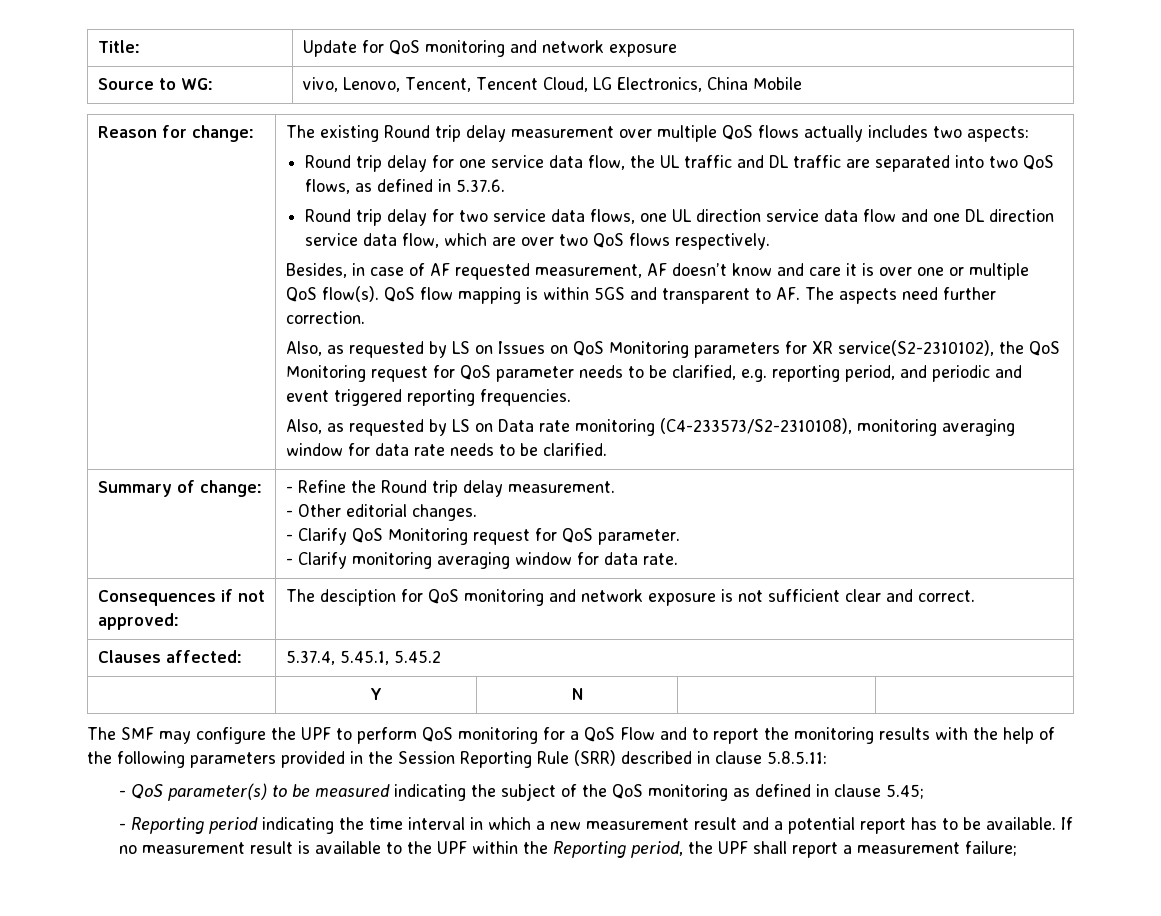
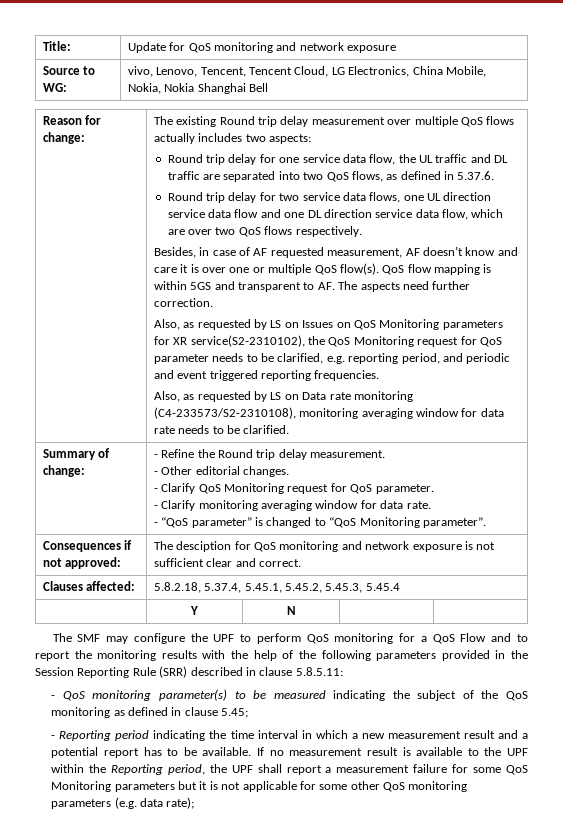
[752,77,802,90] Mobile -> [445,66,486,77] [127,83,269,94] Mobile, Nokia, Nokia Shanghai Bell
(678, 559) none -> [153,517,486,528] // - “QoS parameter” is changed to “QoS Monitoring parameter”.
(242, 656) none -> [153,582,201,593] 5.8.2.18,
[393,650,441,663] 5.45.2 -> [285,583,400,593] 5.45.2, 5.45.3, 5.45.4
(164, 791) none -> [92,690,152,701] monitoring
[965,841,1018,856] failure; -> [413,764,528,775] [51,781,468,792] [51,797,195,809] failure for some QoS Monitoring parameters but it is not applicable for some other QoS monitoring parameters (e.g. data rate);

